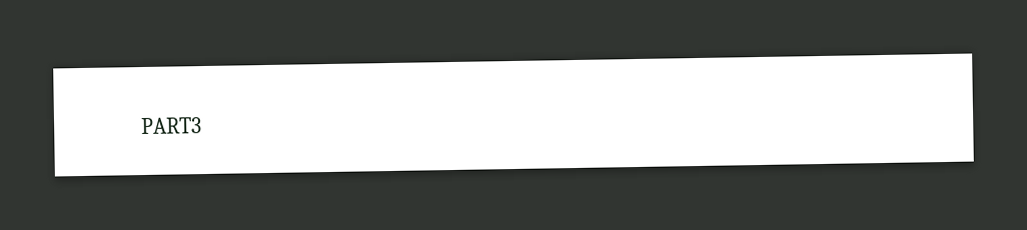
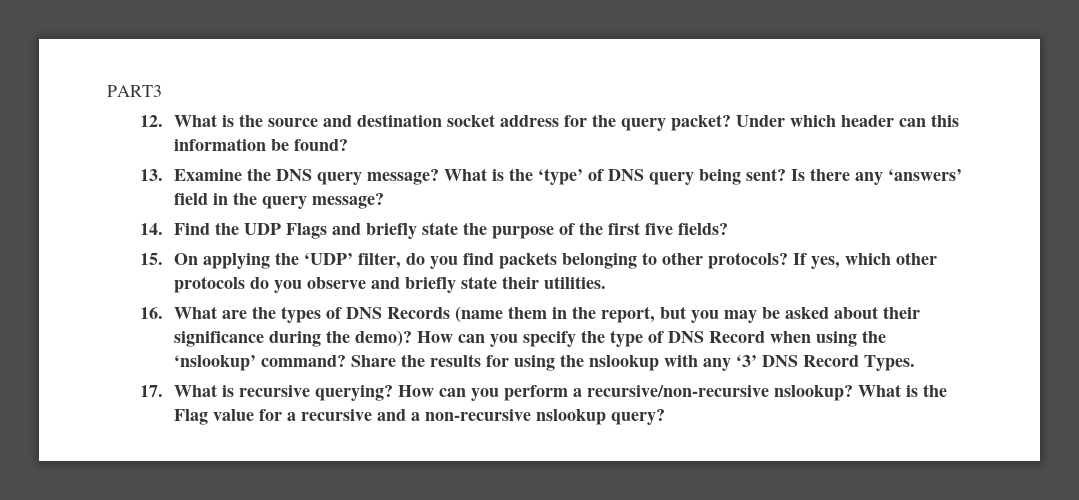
(202, 126) none -> [140,114,959,131] [173,138,348,151] [140,168,962,185] [173,192,384,209] [140,222,728,239] [140,252,937,269] [173,276,606,293] [140,306,920,323] [173,330,886,347] [173,354,915,371] [140,384,947,401] [173,409,665,425] // 12. What is the source and destination socket address for the query packet? Under which header can this information be found? // 13. Examine the DNS query message? What is the ‘type’ of DNS query being sent? Is there any ‘answers’ field in the query message? // 14. Find the UDP Flags and briefly state the purpose of the first five fields? // 15. On applying the ‘UDP’ filter, do you find packets belonging to other protocols? If yes, which other protocols do you observe and briefly state their utilities. // 16. What are the types of DNS Records (name them in the report, but you may be asked about their significance during the demo)? How can you specify the type of DNS Record when using the ‘nslookup’ command? Share the results for using the nslookup with any ‘3’ DNS Record Types. // 17. What is recursive querying? How can you perform a recursive/non-recursive nslookup? What is the Flag value for a recursive and a non-recursive nslookup query?

